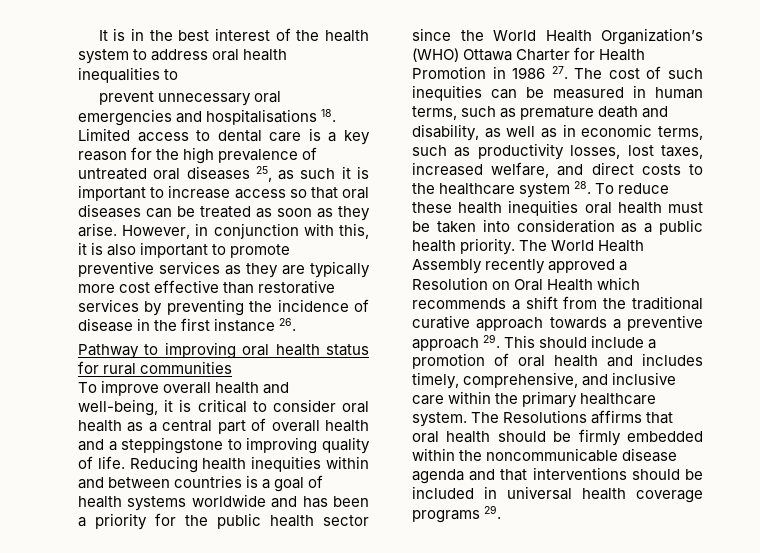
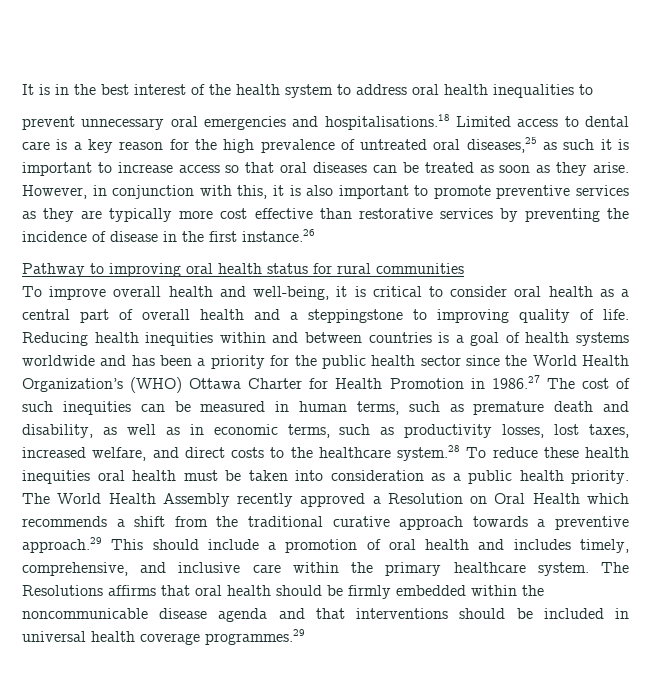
[206,109,337,125] hospitalisations 18. -> [324,114,450,130] hospitalisations.18
[186,166,272,182] diseases 25, -> [466,137,537,153] diseases,25
[214,318,297,332] instance 26. -> [242,229,315,242] instance.26
[512,66,568,79] 1986 27. -> [491,375,540,389] 1986.27
[519,181,592,198] system 28. -> [397,445,460,461] system.28
[412,334,501,351] approach 29. -> [22,537,102,553] approach.29
[412,505,502,523] programs 29. -> [205,629,305,645] programmes.29

